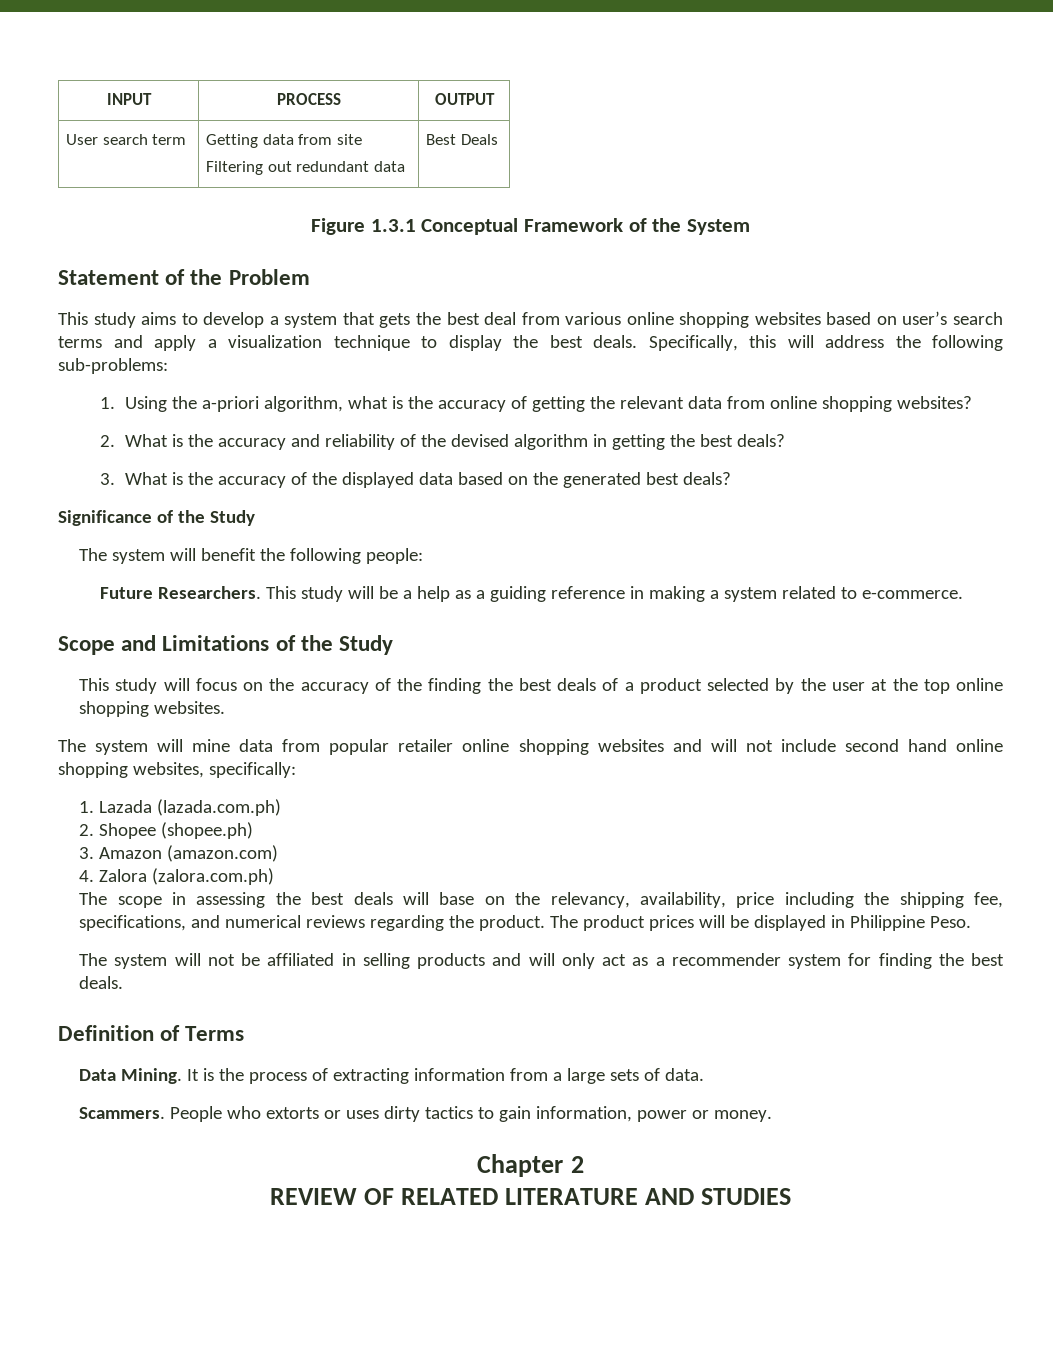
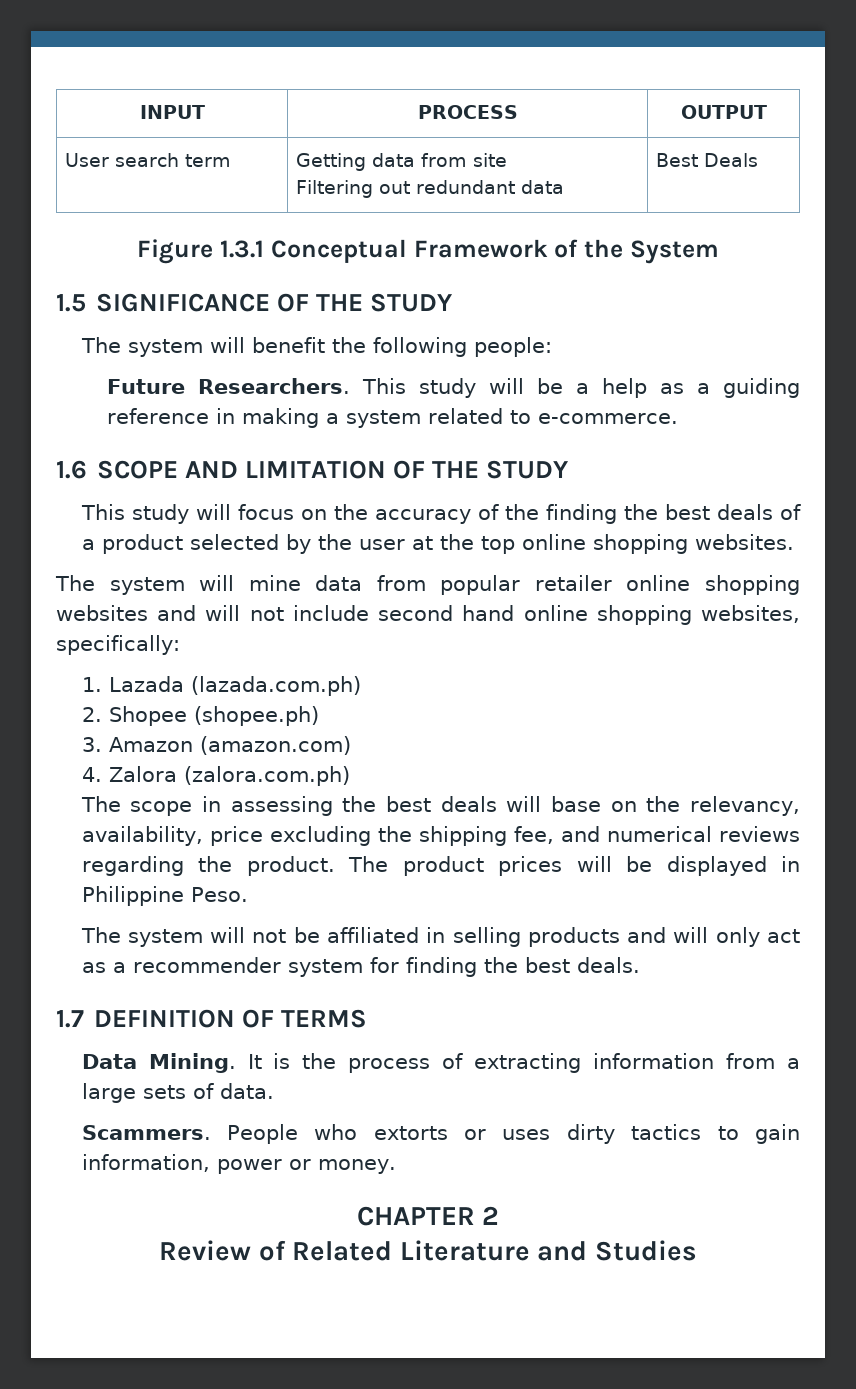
[58,269,310,285] [58,311,1003,328] [58,335,1003,351] [58,358,168,374] [100,396,972,412] [100,434,785,450] [100,472,731,488] [58,510,255,526] Statement of the Problem // This study aims to develop a system that gets the best deal from various online shopping websites based on user’s search terms and apply a visualization technique to display the best deals. Specifically, this will address the following sub-problems: // 1. Using the a-priori algorithm, what is the accuracy of getting the relevant data from online shopping websites? // 2. What is the accuracy and reliability of the devised algorithm in getting the best deals? // 3. What is the accuracy of the displayed data based on the generated best deals? // Significance of the Study -> [56,293,454,312] 1.5 SIGNIFICANCE OF THE STUDY
[58,635,394,655] Scope and Limitations of the Study -> [56,460,570,479] 1.6 SCOPE AND LIMITATION OF THE STUDY
[784,892,854,908] including -> [269,826,371,846] excluding
[79,915,187,931] specifications, -> (554, 835) none
[58,1025,245,1041] Definition of Terms -> [56,1009,368,1028] 1.7 DEFINITION OF TERMS
[477,1154,564,1177] Chapter -> [356,1206,475,1226] CHAPTER
[269,1188,792,1205] REVIEW OF RELATED LITERATURE AND STUDIES -> [159,1240,697,1261] Review of Related Literature and Studies

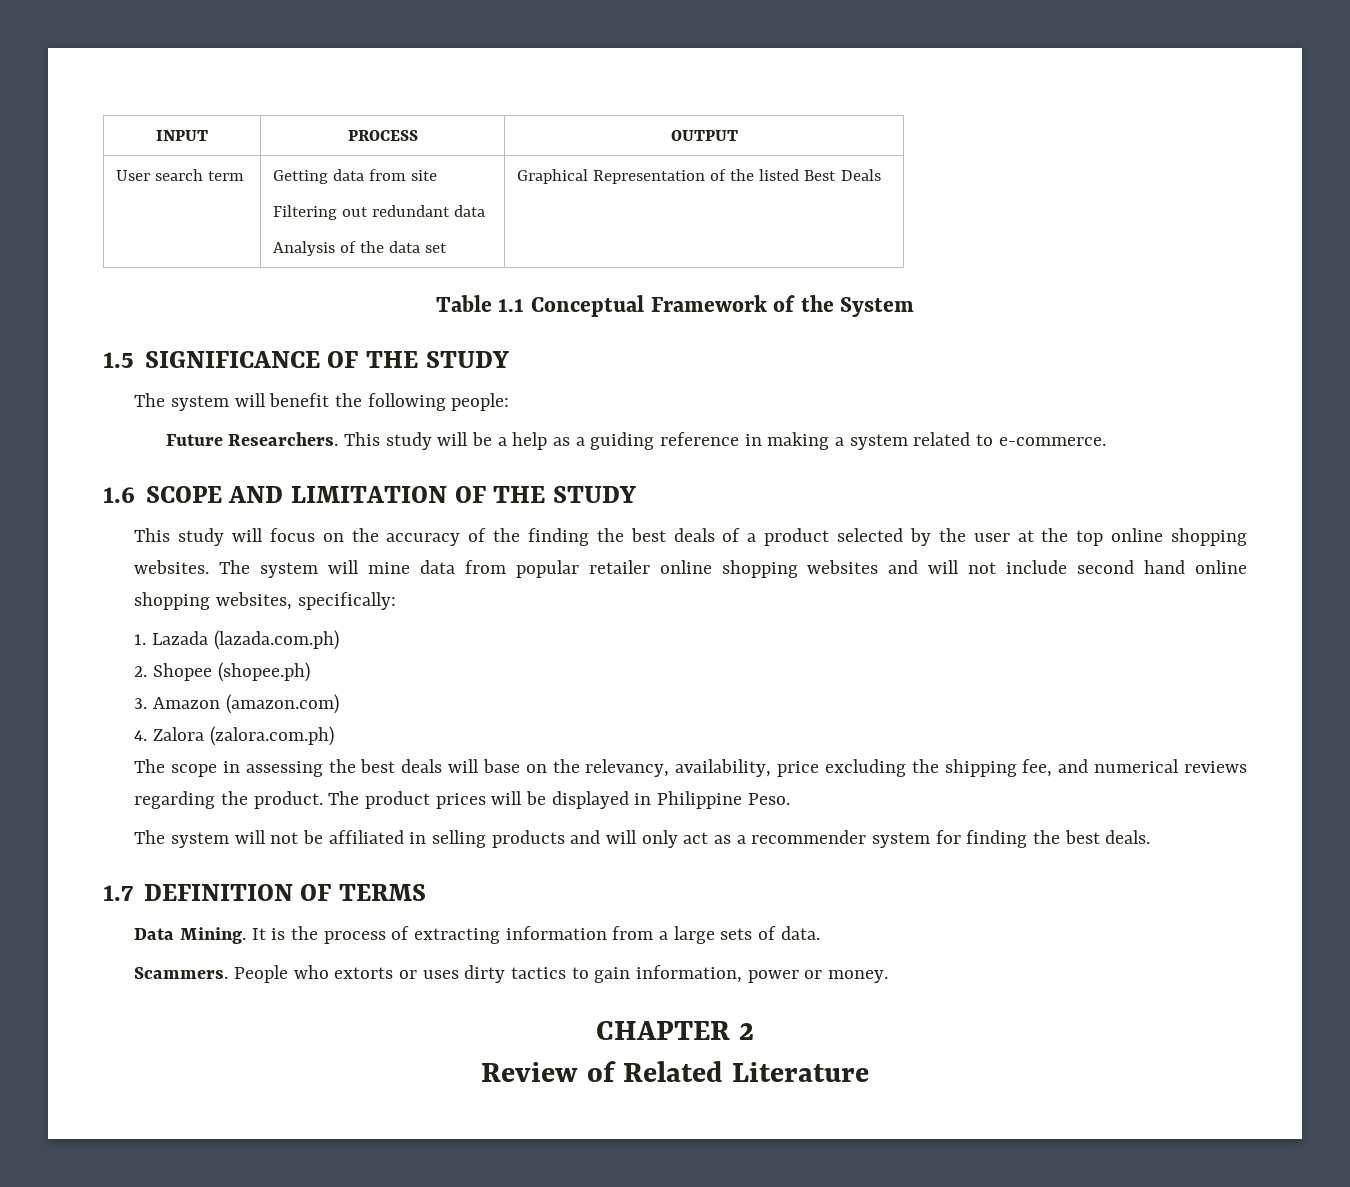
(565, 187) | -> [272,241,448,256] [516,169,800,184] // Analysis of the data set | Graphical Representation of the listed
[137,239,264,264] Figure 1.3.1 -> [435,295,525,312] Table 1.1
(794, 542) // -> (210, 567) none
[537,1240,697,1261] and Studies -> (869, 1072) none

